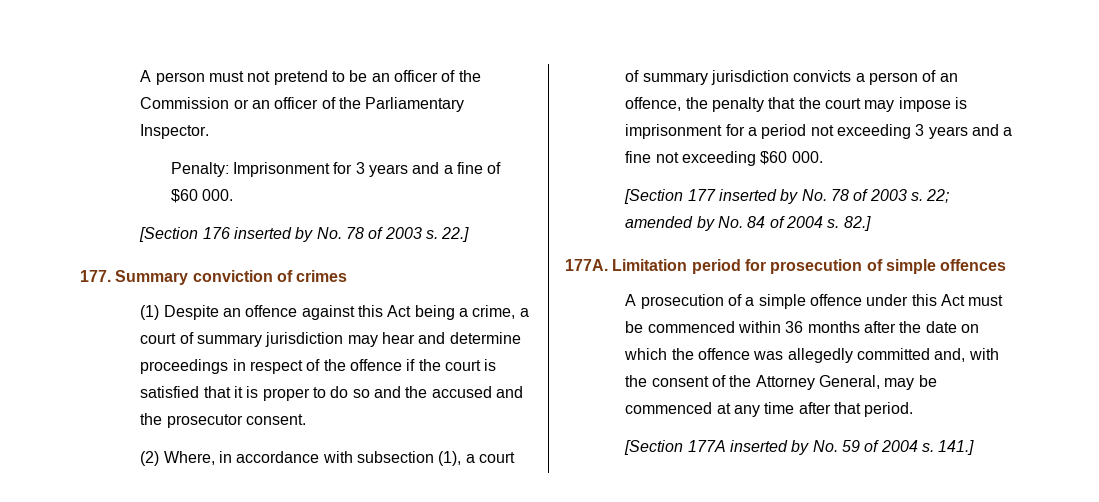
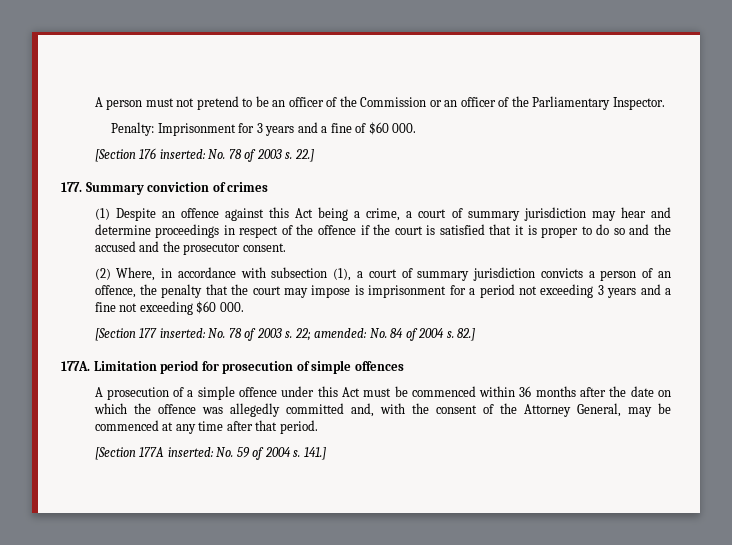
[234,227,314,242] inserted by -> [159,149,206,159] inserted:
[719,189,799,204] inserted by -> [159,328,206,338] inserted:
[625,216,715,231] amended by -> [314,328,368,338] amended:
[730,440,810,455] inserted by -> [167,447,214,457] inserted:

